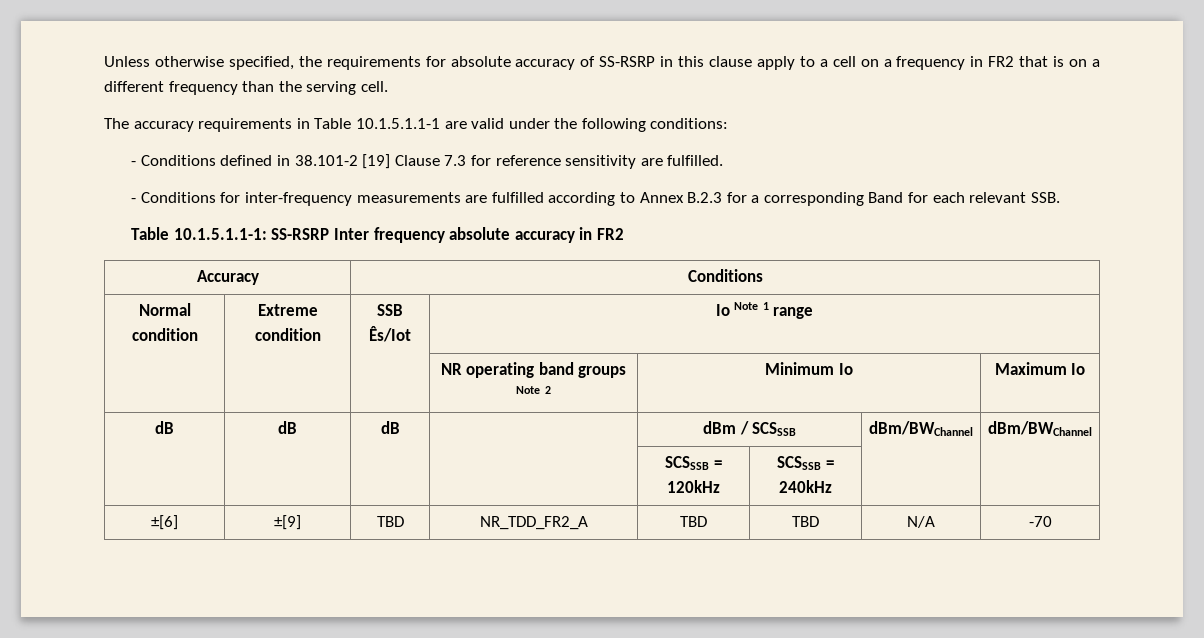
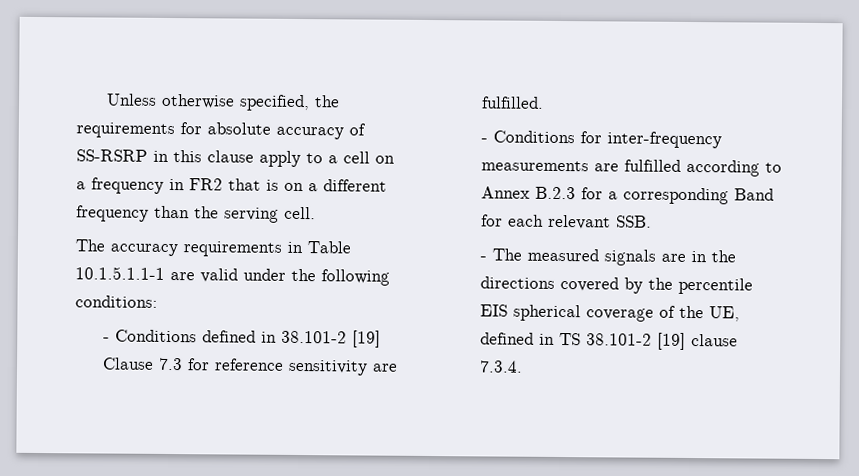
[131,227,624,243] [196,270,259,285] [687,269,763,282] [138,303,191,316] [131,328,198,341] [257,304,318,316] [254,328,321,341] [377,304,403,316] [369,326,411,342] [715,302,814,319] [440,362,627,378] [516,386,551,394] [765,362,853,375] [994,362,1086,375] [155,421,174,434] [278,421,297,434] [380,421,400,434] [702,421,797,436] [869,421,973,436] [988,421,1092,436] [665,456,722,470] [667,480,720,493] [777,456,834,470] [779,480,832,493] [151,515,178,530] [274,515,301,530] [376,516,404,527] [479,516,588,530] [680,516,707,527] [792,516,819,527] [907,516,935,528] [1028,516,1052,527] Table 10.1.5.1.1-1: SS-RSRP Inter frequency absolute accuracy in FR2 // Accuracy | Conditions // Normal condition | Extreme condition | SSB Ês/Iot | Io Note 1 range // | | | NR operating band groups Note 2 | Minimum Io | Maximum Io // dB | dB | dB | | dBm / SCSSSB | dBm/BWChannel | dBm/BWChannel // | | | | SCSSSB = 120kHz | SCSSSB = 240kHz | | // ±[6] | ±[9] | TBD | NR_TDD_FR2_A | TBD | TBD | N/A | -70 -> [479,248,736,266] [479,276,753,295] [479,304,740,322] [479,332,738,350] [478,360,523,373] - The measured signals are in the directions covered by the percentile EIS spherical coverage of the UE, defined in TS 38.101-2 [19] clause 7.3.4.

